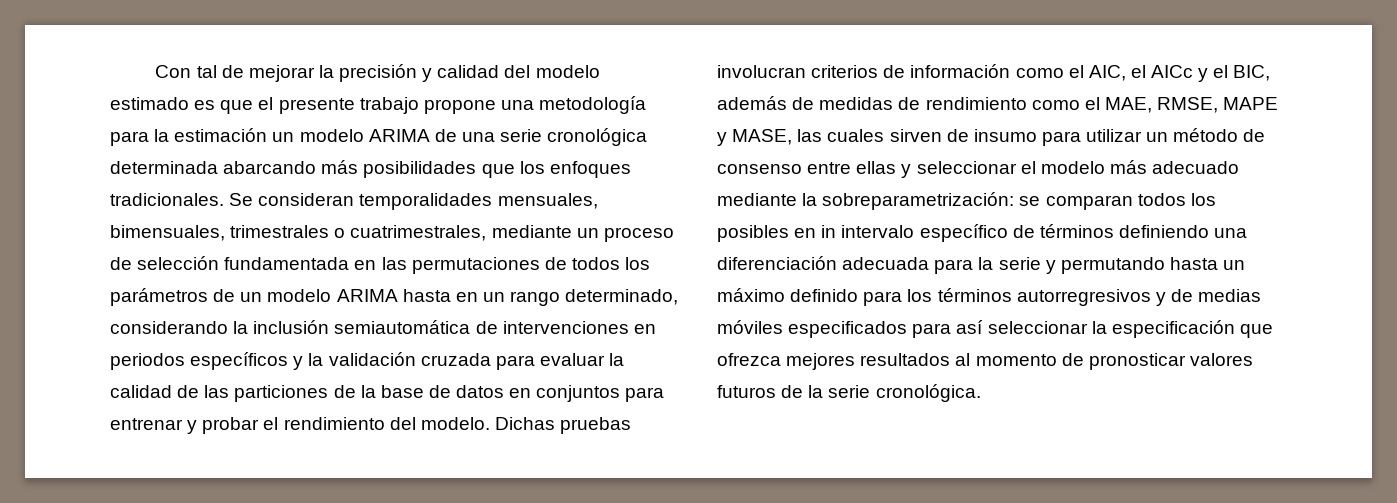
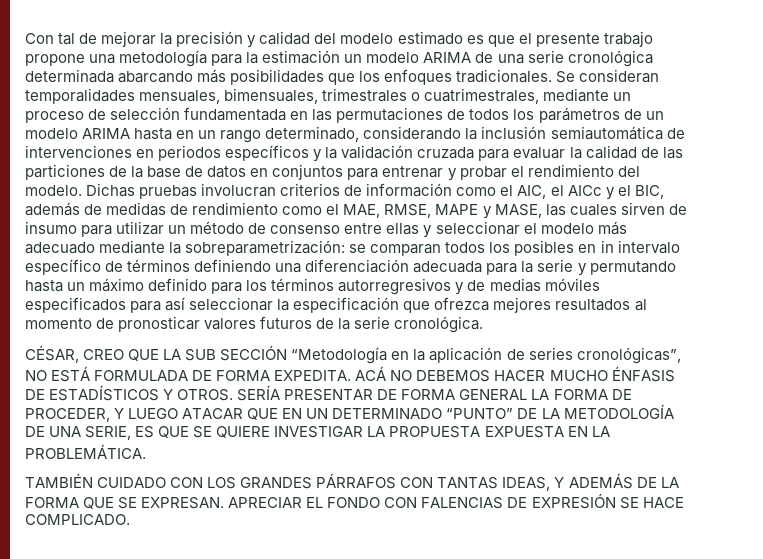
(981, 393) none -> [25,345,681,364] [25,366,675,382] [25,385,632,401] [25,404,674,422] [25,426,610,440] [25,444,146,459] [25,473,679,491] [25,493,684,509] [25,514,130,525] // CÉSAR, CREO QUE LA SUB SECCIÓN “Metodología en la aplicación de series cronológicas”, NO ESTÁ FORMULADA DE FORMA EXPEDITA. ACÁ NO DEBEMOS HACER MUCHO ÉNFASIS DE ESTADÍSTICOS Y OTROS. SERÍA PRESENTAR DE FORMA GENERAL LA FORMA DE PROCEDER, Y LUEGO ATACAR QUE EN UN DETERMINADO “PUNTO” DE LA METODOLOGÍA DE UNA SERIE, ES QUE SE QUIERE INVESTIGAR LA PROPUESTA EXPUESTA EN LA PROBLEMÁTICA. // TAMBIÉN CUIDADO CON LOS GRANDES PÁRRAFOS CON TANTAS IDEAS, Y ADEMÁS DE LA FORMA QUE SE EXPRESAN. APRECIAR EL FONDO CON FALENCIAS DE EXPRESIÓN SE HACE COMPLICADO.

